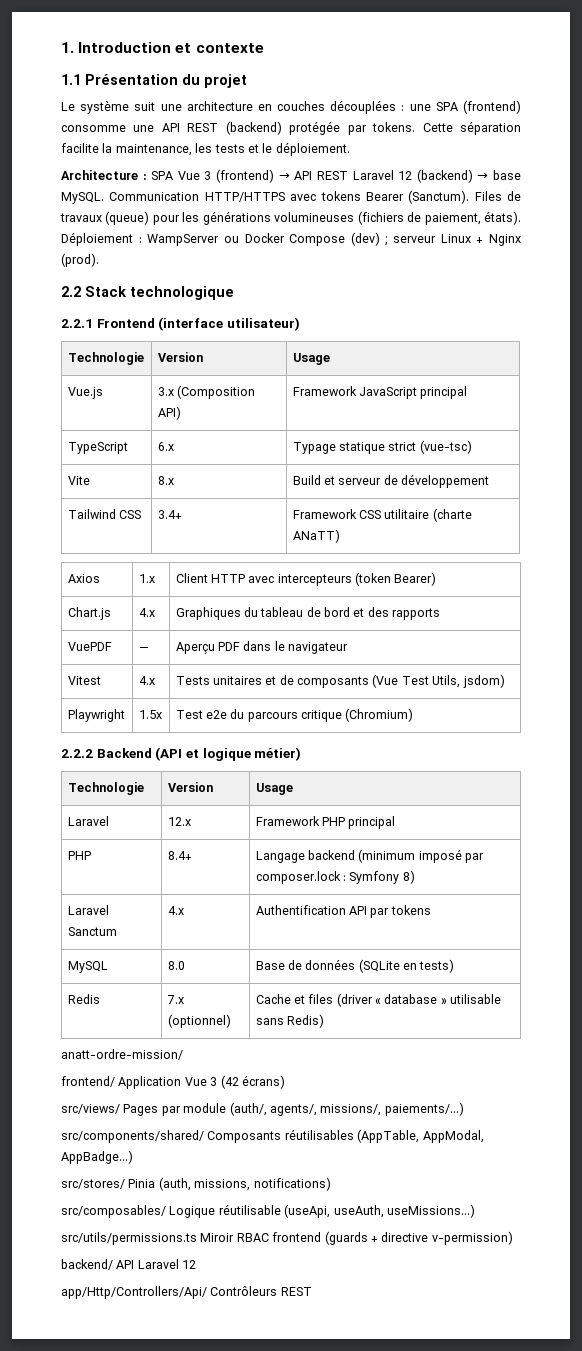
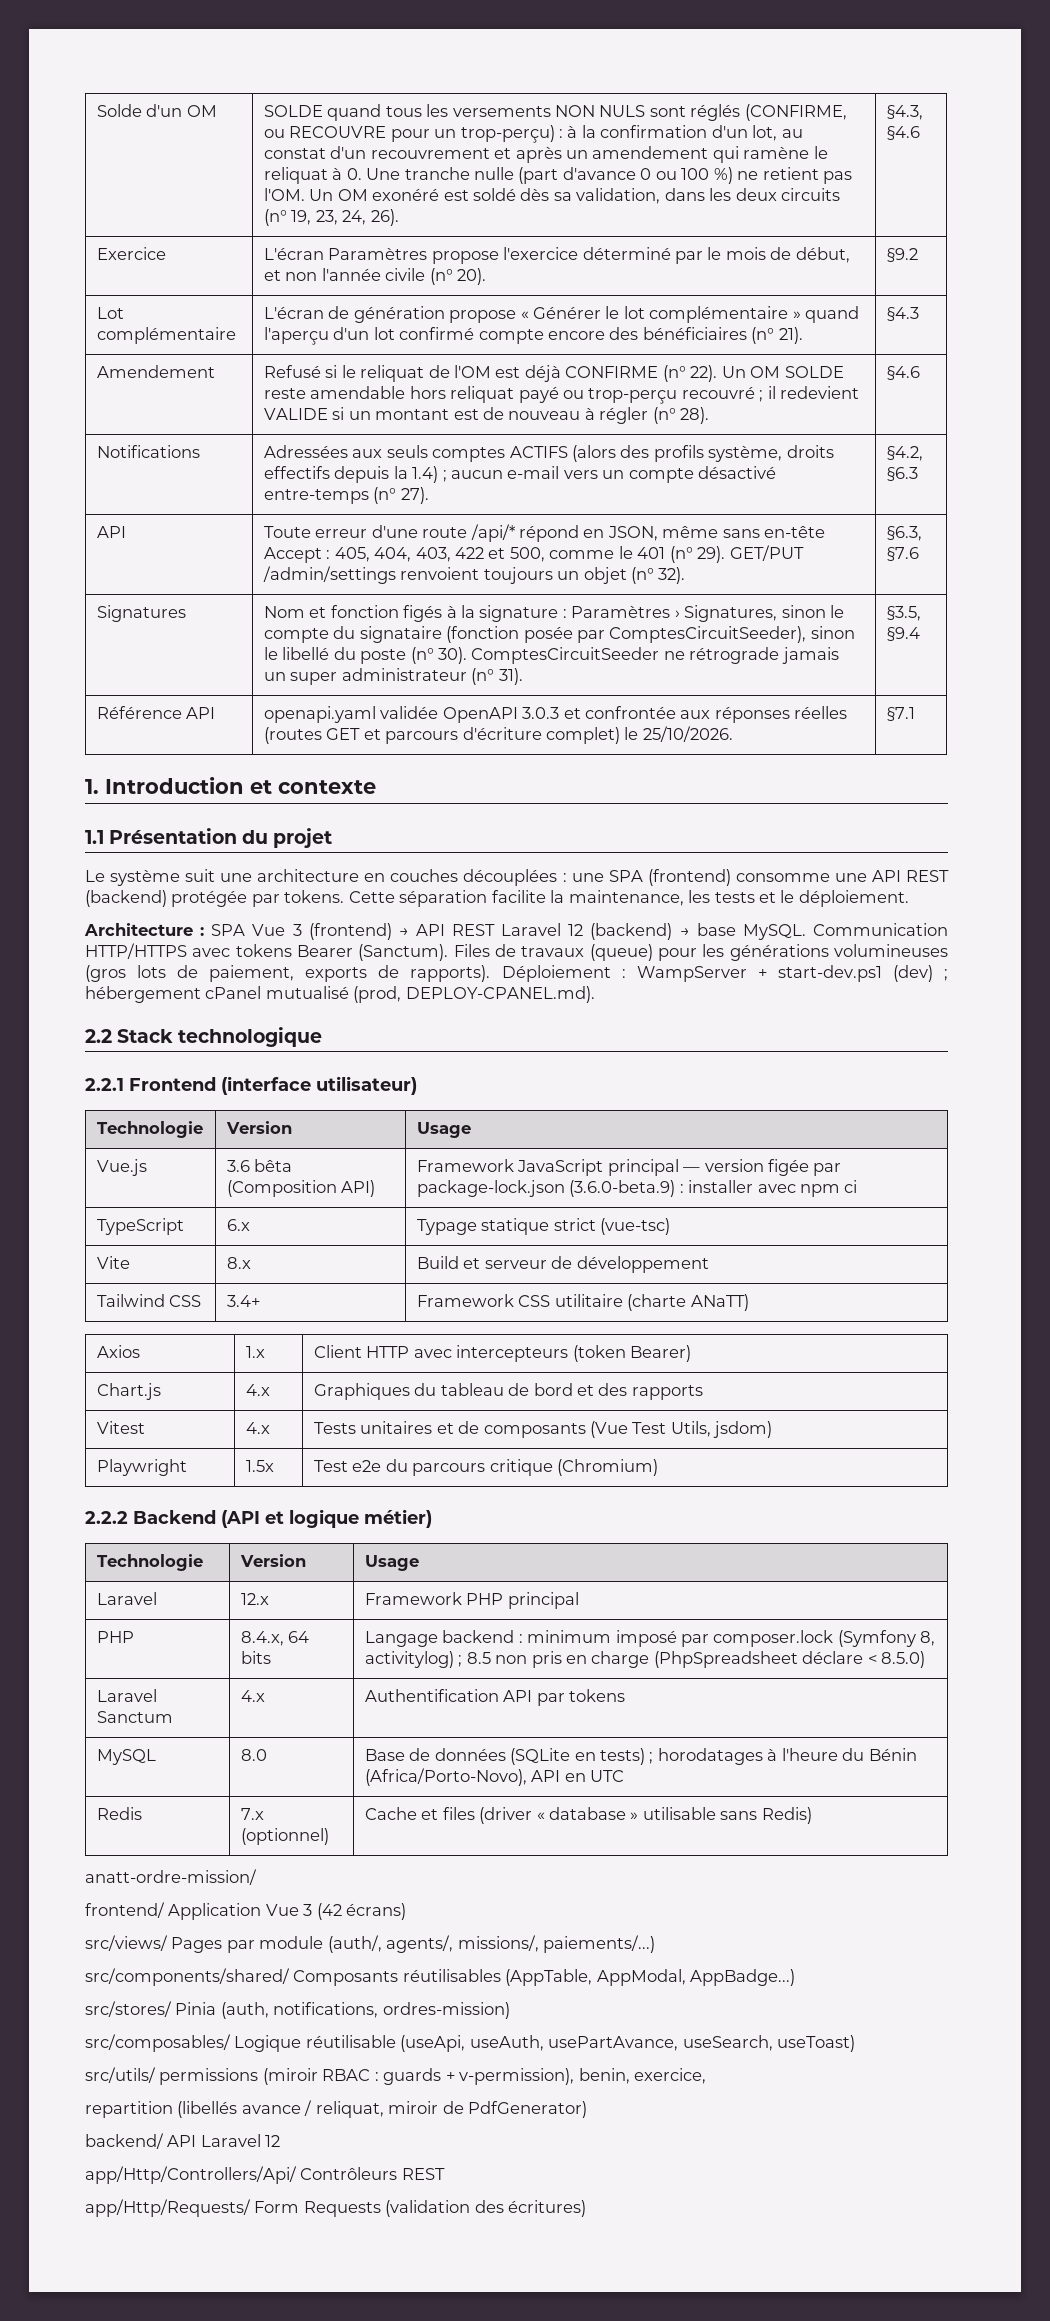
(61, 47) none -> [96,104,217,117] [263,104,847,121] [263,125,803,143] [263,146,828,163] [263,167,853,184] [263,188,841,204] [263,209,399,226] [886,105,923,120] [886,126,920,140] [96,247,166,260] [263,247,850,264] [263,268,487,285] [886,248,918,262] [96,307,124,319] [96,327,236,344] [263,306,860,323] [263,327,803,345] [886,307,919,321] [96,365,215,378] [263,365,844,382] [263,386,860,404] [263,407,710,424] [886,366,920,380] [96,445,200,458] [263,445,834,462] [263,466,777,483] [263,487,429,504] [886,446,923,461] [886,467,918,481] [96,526,126,538] [263,524,826,542] [263,545,804,563] [262,566,686,584] [886,526,922,541] [886,547,919,561] [96,605,186,622] [263,605,845,622] [263,626,855,643] [263,647,839,664] [263,668,523,685] [886,606,921,621] [886,627,920,641] [96,706,216,719] [263,706,848,723] [263,726,733,744] [886,707,915,721] Solde d'un OM | SOLDE quand tous les versements NON NULS sont réglés (CONFIRME, ou RECOUVRE pour un trop-perçu) : à la confirmation d'un lot, au constat d'un recouvrement et après un amendement qui ramène le reliquat à 0. Une tranche nulle (part d'avance 0 ou 100 %) ne retient pas l'OM. Un OM exonéré est soldé dès sa validation, dans les deux circuits (n° 19, 23, 24, 26). | §4.3, §4.6 // Exercice | L'écran Paramètres propose l'exercice déterminé par le mois de début, et non l'année civile (n° 20). | §9.2 // Lot complémentaire | L'écran de génération propose « Générer le lot complémentaire » quand l'aperçu d'un lot confirmé compte encore des bénéficiaires (n° 21). | §4.3 // Amendement | Refusé si le reliquat de l'OM est déjà CONFIRME (n° 22). Un OM SOLDE reste amendable hors reliquat payé ou trop-perçu recouvré ; il redevient VALIDE si un montant est de nouveau à régler (n° 28). | §4.6 // Notifications | Adressées aux seuls comptes ACTIFS (alors des profils système, droits effectifs depuis la 1.4) ; aucun e-mail vers un compte désactivé entre-temps (n° 27). | §4.2, §6.3 // API | Toute erreur d'une route /api/* répond en JSON, même sans en-tête Accept : 405, 404, 403, 422 et 500, comme le 401 (n° 29). GET/PUT /admin/settings renvoient toujours un objet (n° 32). | §6.3, §7.6 // Signatures | Nom et fonction figés à la signature : Paramètres › Signatures, sinon le compte du signataire (fonction posée par ComptesCircuitSeeder), sinon le libellé du poste (n° 30). ComptesCircuitSeeder ne rétrograde jamais un super administrateur (n° 31). | §3.5, §9.4 // Référence API | openapi.yaml validée OpenAPI 3.0.3 et confrontée aux réponses réelles (routes GET et parcours d'écriture complet) le 25/10/2026. | §7.1 //
[357,211,521,225] [61,232,521,246] [61,253,99,267] (fichiers de paiement, états). Déploiement : WampServer ou Docker Compose (dev) ; serveur Linux + Nginx (prod). -> [85,965,949,982] [85,986,595,1003] (gros lots de paiement, exports de rapports). Déploiement : WampServer + start-dev.ps1 (dev) ; hébergement cPanel mutualisé (prod, DEPLOY-CPANEL.md).
[157,387,174,396] 3.x -> [226,1159,293,1172] 3.6 bêta
(468, 392) none -> [683,1159,842,1176] [416,1180,858,1197] — version figée par package-lock.json (3.6.0-beta.9) : installer avec npm ci
[67,642,112,651] [138,647,149,651] [175,641,349,654] // VuePDF | — | Aperçu PDF dans le navigateur -> (703, 1392) none
[167,851,192,860] 8.4+ -> [240,1631,310,1646] [240,1651,271,1664] 8.4.x, 64 bits
[358,849,416,863] (minimum -> [518,1630,612,1643] : minimum
[342,870,415,884] : Symfony 8) -> [837,1630,936,1647] [364,1651,926,1668] (Symfony 8, activitylog) ; 8.5 non pris en charge (PhpSpreadsheet déclare < 8.5.0)
(455, 966) none -> [649,1748,917,1765] [364,1768,625,1786] ; horodatages à l'heure du Bénin (Africa/Porto-Novo), API en UTC
[194,1177,331,1191] missions, notifications) -> [273,2002,510,2019] notifications, ordres-mission)
[386,1204,475,1218] [61,1231,513,1245] useMissions...) // src/utils/permissions.ts Miroir RBAC frontend (guards + directive v-permission) -> [548,2035,856,2052] [85,2067,707,2085] [85,2100,588,2118] usePartAvance, useSearch, useToast) // src/utils/ permissions (miroir RBAC : guards + v-permission), benin, exercice, // repartition (libellés avance / reliquat, miroir de PdfGenerator)
(312, 1291) none -> [85,2199,587,2217] // app/Http/Requests/ Form Requests (validation des écritures)

